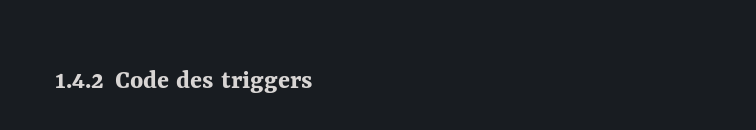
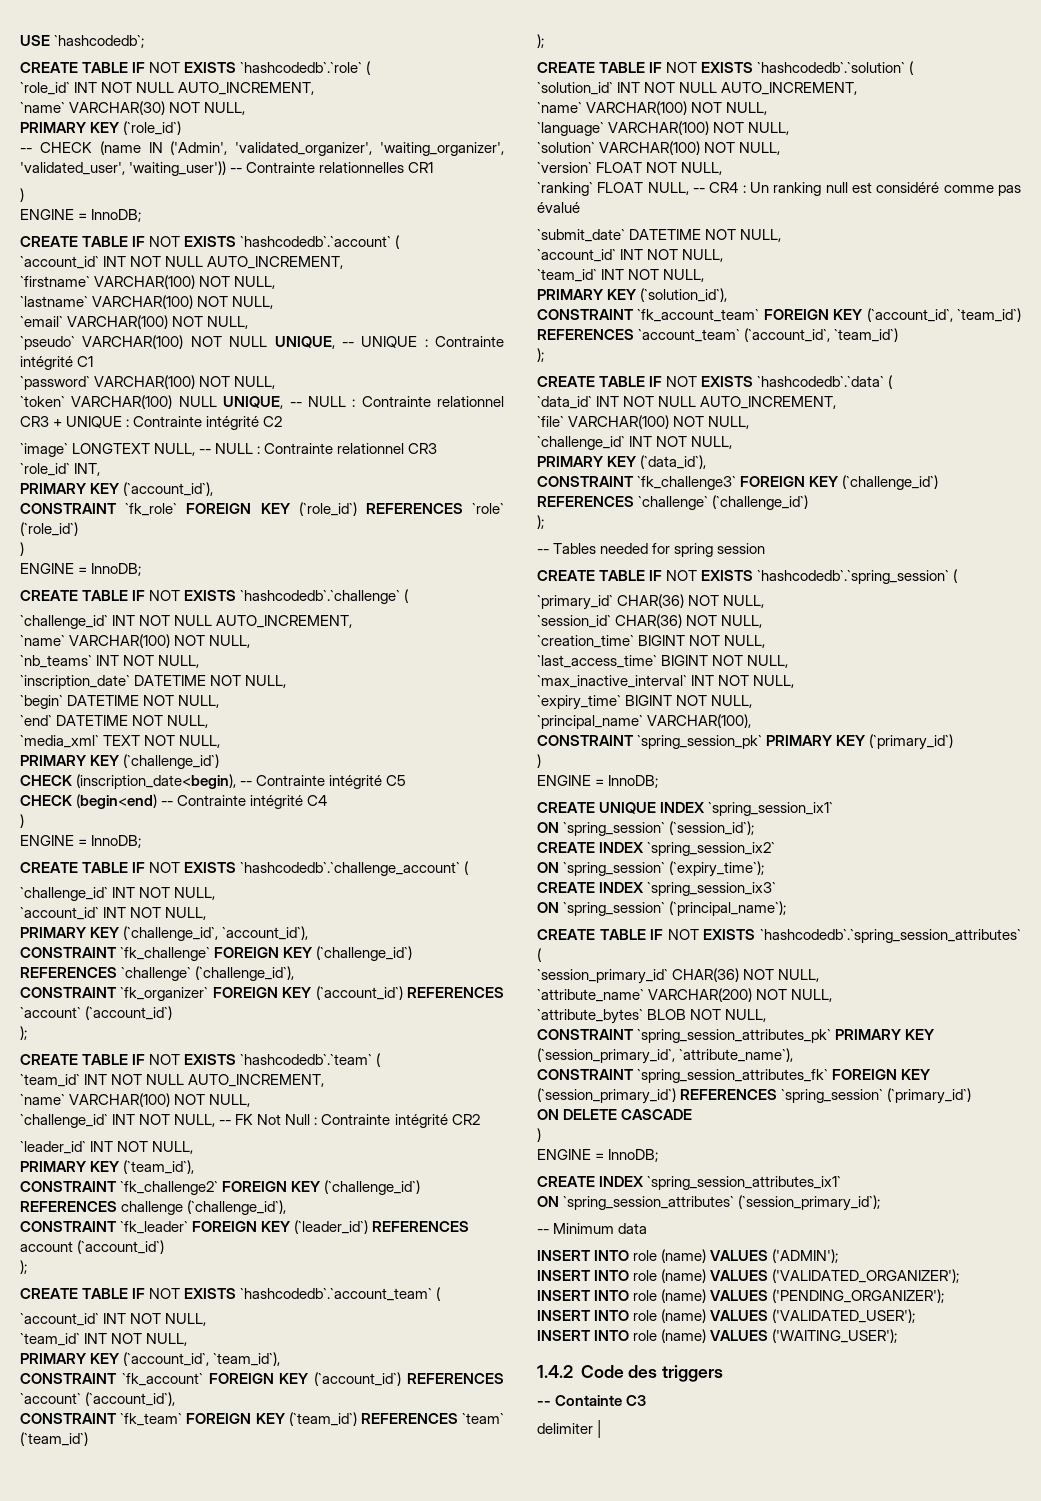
(55, 80) none -> [20,35,145,48] [20,61,372,75] [20,82,315,95] [20,101,246,115] [20,121,182,135] [20,141,504,156] [20,161,434,176] [20,188,24,202] [20,209,142,222] [20,235,401,249] [20,256,344,269] [20,275,276,289] [20,295,274,309] [20,315,249,329] [20,335,504,350] [20,356,94,370] [20,375,276,390] [20,395,504,409] [20,416,283,430] [20,443,438,457] [20,463,101,476] [20,482,214,496] [20,502,505,516] [20,522,78,536] [20,542,24,556] [20,563,142,576] [20,589,410,604] [20,615,353,629] [20,634,251,648] [20,655,200,668] [20,675,287,689] [20,695,220,709] [20,715,209,728] [20,735,221,748] [20,754,220,769] [20,774,407,789] [20,794,328,809] [20,814,24,828] [20,835,142,848] [20,861,470,876] [20,887,216,901] [20,907,207,920] [20,926,309,941] [20,946,413,961] [20,966,295,981] [20,986,504,1001] [20,1006,173,1020] [20,1026,27,1040] [20,1053,382,1067] [20,1074,325,1087] [20,1093,251,1107] [20,1114,480,1128] [20,1141,194,1154] [20,1160,195,1174] [20,1180,421,1195] [20,1200,287,1215] [20,1220,470,1234] [20,1240,165,1254] [20,1260,27,1274] [20,1287,442,1301] [20,1313,207,1326] [20,1333,188,1346] [20,1352,281,1366] [20,1372,505,1386] [20,1392,176,1406] [20,1412,505,1426] [20,1432,88,1446] [537,34,544,48] [537,61,915,75] [537,82,858,95] [537,101,768,115] [537,121,790,136] [537,141,781,155] [537,162,723,175] [537,182,1021,196] [537,202,580,213] [537,229,782,242] [537,249,724,262] [537,269,705,282] [537,288,728,302] [537,308,1021,322] [537,328,899,342] [537,348,544,362] [537,375,894,389] [537,396,837,409] [537,415,750,429] [537,436,733,450] [537,455,707,469] [537,475,939,490] [537,495,809,510] [537,515,544,529] [537,543,766,557] [537,569,959,584] [537,594,765,610] [537,614,763,628] [537,635,766,648] [537,655,789,668] [537,675,795,688] [537,695,753,710] [537,714,752,729] [537,734,954,750] [537,754,541,768] [537,775,659,788] [537,802,834,816] [537,821,755,836] [537,842,776,856] [537,861,765,877] [537,882,777,896] [537,901,787,916] [537,929,1021,943] [537,948,542,962] [537,968,820,984] [537,988,833,1002] [537,1009,767,1024] [537,1029,936,1043] [537,1048,794,1064] [537,1069,932,1083] [537,1088,972,1104] [537,1109,693,1120] [537,1128,541,1142] [537,1149,659,1162] [537,1176,842,1190] [537,1195,881,1211] [537,1223,648,1234] [537,1249,839,1263] [537,1269,960,1283] [537,1289,945,1303] [537,1309,916,1323] [537,1329,898,1343] USE `hashcodedb`; // CREATE TABLE IF NOT EXISTS `hashcodedb`.`role` ( // `role_id` INT NOT NULL AUTO_INCREMENT, // `name` VARCHAR(30) NOT NULL, // PRIMARY KEY (`role_id`) // -- CHECK (name IN ('Admin', 'validated_organizer', 'waiting_organizer', 'validated_user', 'waiting_user')) -- Contrainte relationnelles CR1 // ) // ENGINE = InnoDB; // CREATE TABLE IF NOT EXISTS `hashcodedb`.`account` ( // `account_id` INT NOT NULL AUTO_INCREMENT, // `firstname` VARCHAR(100) NOT NULL, // `lastname` VARCHAR(100) NOT NULL, // `email` VARCHAR(100) NOT NULL, // `pseudo` VARCHAR(100) NOT NULL UNIQUE, -- UNIQUE : Contrainte intégrité C1 // `password` VARCHAR(100) NOT NULL, // `token` VARCHAR(100) NULL UNIQUE, -- NULL : Contrainte relationnel CR3 + UNIQUE : Contrainte intégrité C2 // `image` LONGTEXT NULL, -- NULL : Contrainte relationnel CR3 // `role_id` INT, // PRIMARY KEY (`account_id`), // CONSTRAINT `fk_role` FOREIGN KEY (`role_id`) REFERENCES `role` (`role_id`) // ) // ENGINE = InnoDB; // CREATE TABLE IF NOT EXISTS `hashcodedb`.`challenge` ( // `challenge_id` INT NOT NULL AUTO_INCREMENT, // `name` VARCHAR(100) NOT NULL, // `nb_teams` INT NOT NULL, // `inscription_date` DATETIME NOT NULL, // `begin` DATETIME NOT NULL, // `end` DATETIME NOT NULL, // `media_xml` TEXT NOT NULL, // PRIMARY KEY (`challenge_id`) // CHECK (inscription_date<begin), -- Contrainte intégrité C5 // CHECK (begin<end) -- Contrainte intégrité C4 // ) // ENGINE = InnoDB; // CREATE TABLE IF NOT EXISTS `hashcodedb`.`challenge_account` ( // `challenge_id` INT NOT NULL, // `account_id` INT NOT NULL, // PRIMARY KEY (`challenge_id`, `account_id`), // CONSTRAINT `fk_challenge` FOREIGN KEY (`challenge_id`) REFERENCES `challenge` (`challenge_id`), // CONSTRAINT `fk_organizer` FOREIGN KEY (`account_id`) REFERENCES `account` (`account_id`) // ); // CREATE TABLE IF NOT EXISTS `hashcodedb`.`team` ( // `team_id` INT NOT NULL AUTO_INCREMENT, // `name` VARCHAR(100) NOT NULL, // `challenge_id` INT NOT NULL, -- FK Not Null : Contrainte intégrité CR2 // `leader_id` INT NOT NULL, // PRIMARY KEY (`team_id`), // CONSTRAINT `fk_challenge2` FOREIGN KEY (`challenge_id`) REFERENCES challenge (`challenge_id`), // CONSTRAINT `fk_leader` FOREIGN KEY (`leader_id`) REFERENCES account (`account_id`) // ); // CREATE TABLE IF NOT EXISTS `hashcodedb`.`account_team` ( // `account_id` INT NOT NULL, // `team_id` INT NOT NULL, // PRIMARY KEY (`account_id`, `team_id`), // CONSTRAINT `fk_account` FOREIGN KEY (`account_id`) REFERENCES `account` (`account_id`), // CONSTRAINT `fk_team` FOREIGN KEY (`team_id`) REFERENCES `team` (`team_id`) // ); // CREATE TABLE IF NOT EXISTS `hashcodedb`.`solution` ( // `solution_id` INT NOT NULL AUTO_INCREMENT, // `name` VARCHAR(100) NOT NULL, // `language` VARCHAR(100) NOT NULL, // `solution` VARCHAR(100) NOT NULL, // `version` FLOAT NOT NULL, // `ranking` FLOAT NULL, -- CR4 : Un ranking null est considéré comme pas évalué // `submit_date` DATETIME NOT NULL, // `account_id` INT NOT NULL, // `team_id` INT NOT NULL, // PRIMARY KEY (`solution_id`), // CONSTRAINT `fk_account_team` FOREIGN KEY (`account_id`, `team_id`) REFERENCES `account_team` (`account_id`, `team_id`) // ); // CREATE TABLE IF NOT EXISTS `hashcodedb`.`data` ( // `data_id` INT NOT NULL AUTO_INCREMENT, // `file` VARCHAR(100) NOT NULL, // `challenge_id` INT NOT NULL, // PRIMARY KEY (`data_id`), // CONSTRAINT `fk_challenge3` FOREIGN KEY (`challenge_id`) REFERENCES `challenge` (`challenge_id`) // ); // -- Tables needed for spring session // CREATE TABLE IF NOT EXISTS `hashcodedb`.`spring_session` ( // `primary_id` CHAR(36) NOT NULL, // `session_id` CHAR(36) NOT NULL, // `creation_time` BIGINT NOT NULL, // `last_access_time` BIGINT NOT NULL, // `max_inactive_interval` INT NOT NULL, // `expiry_time` BIGINT NOT NULL, // `principal_name` VARCHAR(100), // CONSTRAINT `spring_session_pk` PRIMARY KEY (`primary_id`) // ) // ENGINE = InnoDB; // CREATE UNIQUE INDEX `spring_session_ix1` // ON `spring_session` (`session_id`); // CREATE INDEX `spring_session_ix2` // ON `spring_session` (`expiry_time`); // CREATE INDEX `spring_session_ix3` // ON `spring_session` (`principal_name`); // CREATE TABLE IF NOT EXISTS `hashcodedb`.`spring_session_attributes` ( // `session_primary_id` CHAR(36) NOT NULL, // `attribute_name` VARCHAR(200) NOT NULL, // `attribute_bytes` BLOB NOT NULL, // CONSTRAINT `spring_session_attributes_pk` PRIMARY KEY (`session_primary_id`, `attribute_name`), // CONSTRAINT `spring_session_attributes_fk` FOREIGN KEY (`session_primary_id`) REFERENCES `spring_session` (`primary_id`) // ON DELETE CASCADE // ) // ENGINE = InnoDB; // CREATE INDEX `spring_session_attributes_ix1` // ON `spring_session_attributes` (`session_primary_id`); // -- Minimum data // INSERT INTO role (name) VALUES ('ADMIN'); // INSERT INTO role (name) VALUES ('VALIDATED_ORGANIZER'); // INSERT INTO role (name) VALUES ('PENDING_ORGANIZER'); // INSERT INTO role (name) VALUES ('VALIDATED_USER'); // INSERT INTO role (name) VALUES ('WAITING_USER'); //
(312, 82) none -> [537,1395,647,1406] [537,1420,602,1438] // -- Containte C3 // delimiter |

